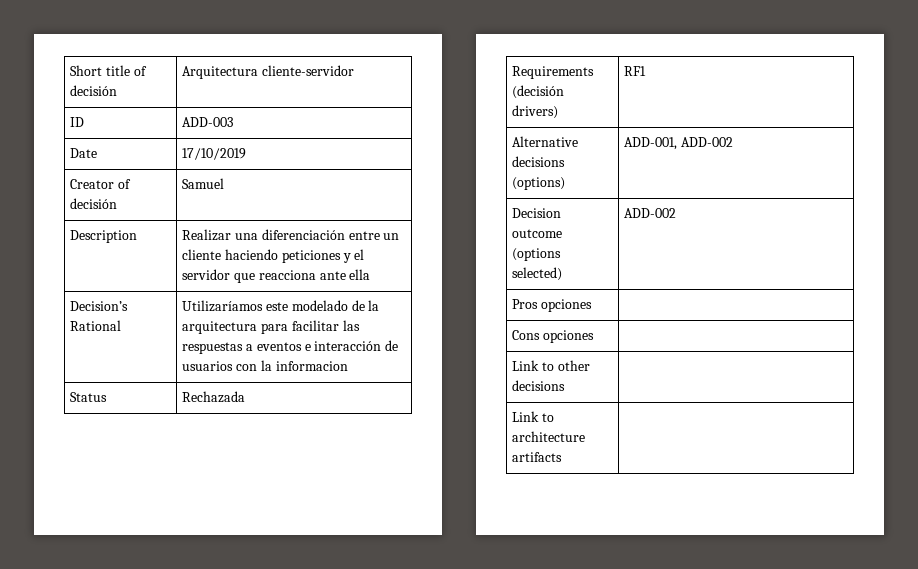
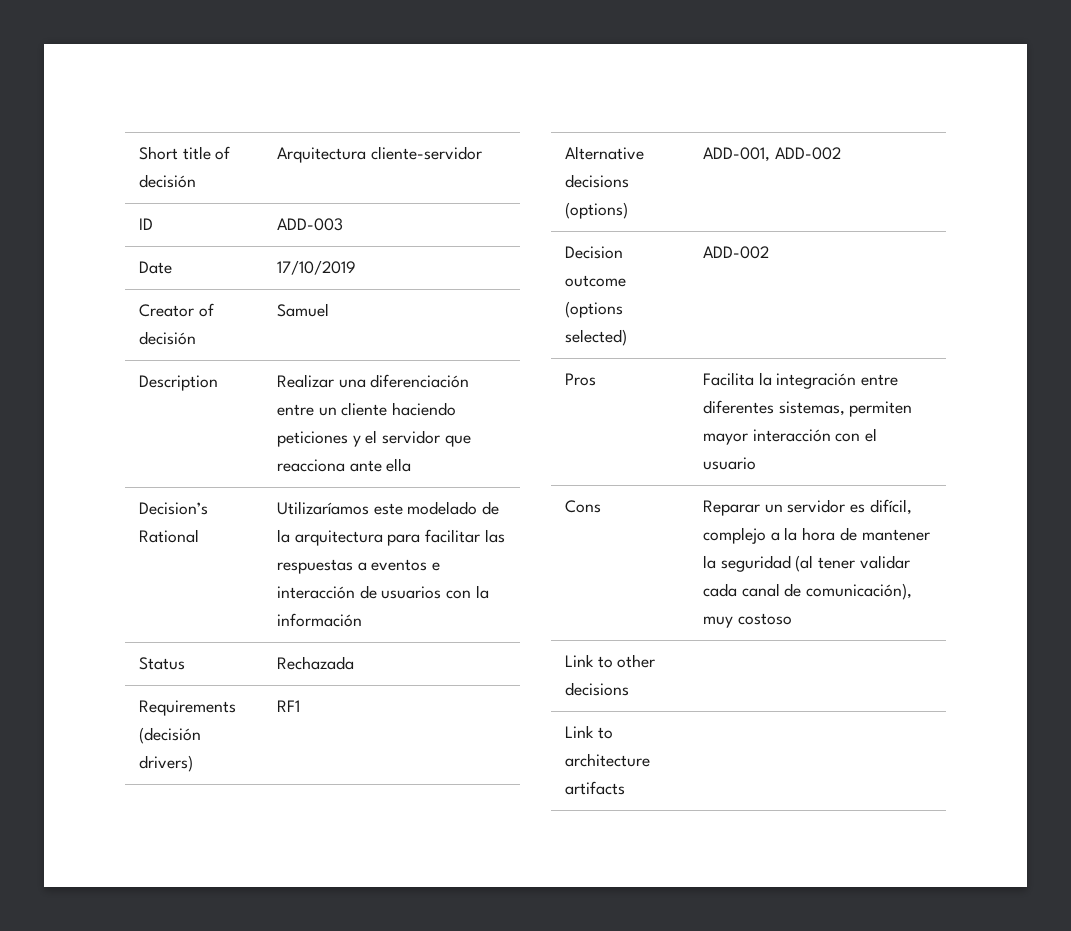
[275,361,348,371] informacion -> [276,613,362,627] información
[540,299,592,312] [512,330,594,343] opciones | // Cons opciones | -> [702,372,899,389] [702,400,913,417] [702,428,878,445] [702,457,756,470] [564,500,601,513] [702,499,912,516] [702,527,930,544] [702,555,910,572] [702,583,913,600] [702,613,792,628] | Facilita la integración entre diferentes sistemas, permiten mayor interacción con el usuario // Cons | Reparar un servidor es difícil, complejo a la hora de mantener la seguridad (al tener validar cada canal de comunicación), muy costoso

